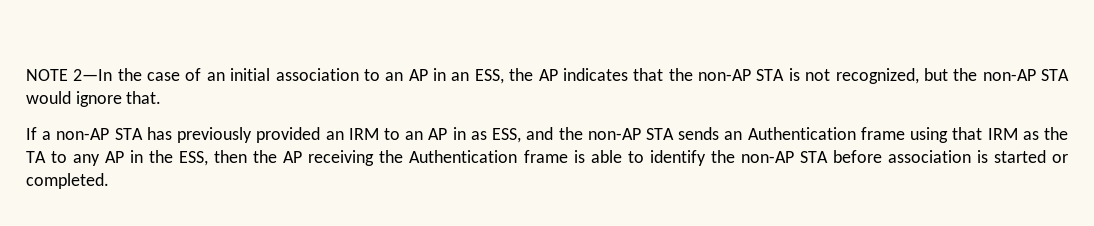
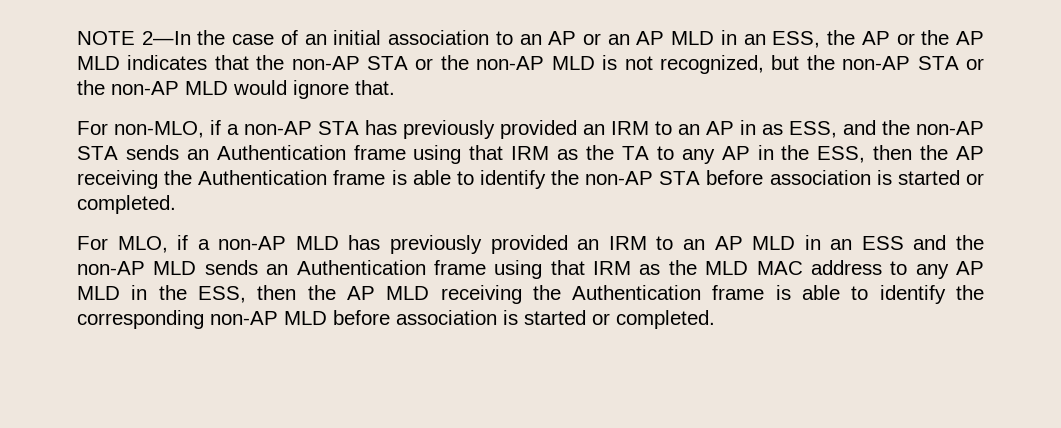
(428, 75) none -> [583,31,715,45] or an AP MLD
(558, 75) none -> [896,30,985,45] [77,56,120,70] or the AP MLD
(785, 75) none -> [415,55,595,70] or the non-AP MLD
(1069, 75) none -> [965,58,984,70] [77,80,228,95] or the non-AP MLD
[26,127,37,140] If -> [77,120,221,138] For non-MLO, if
(109, 181) none -> [77,235,984,254] [77,260,984,279] [77,285,984,304] [77,310,715,329] // For MLO, if a non-AP MLD has previously provided an IRM to an AP MLD in an ESS and the non-AP MLD sends an Authentication frame using that IRM as the MLD MAC address to any AP MLD in the ESS, then the AP MLD receiving the Authentication frame is able to identify the corresponding non-AP MLD before association is started or completed.

